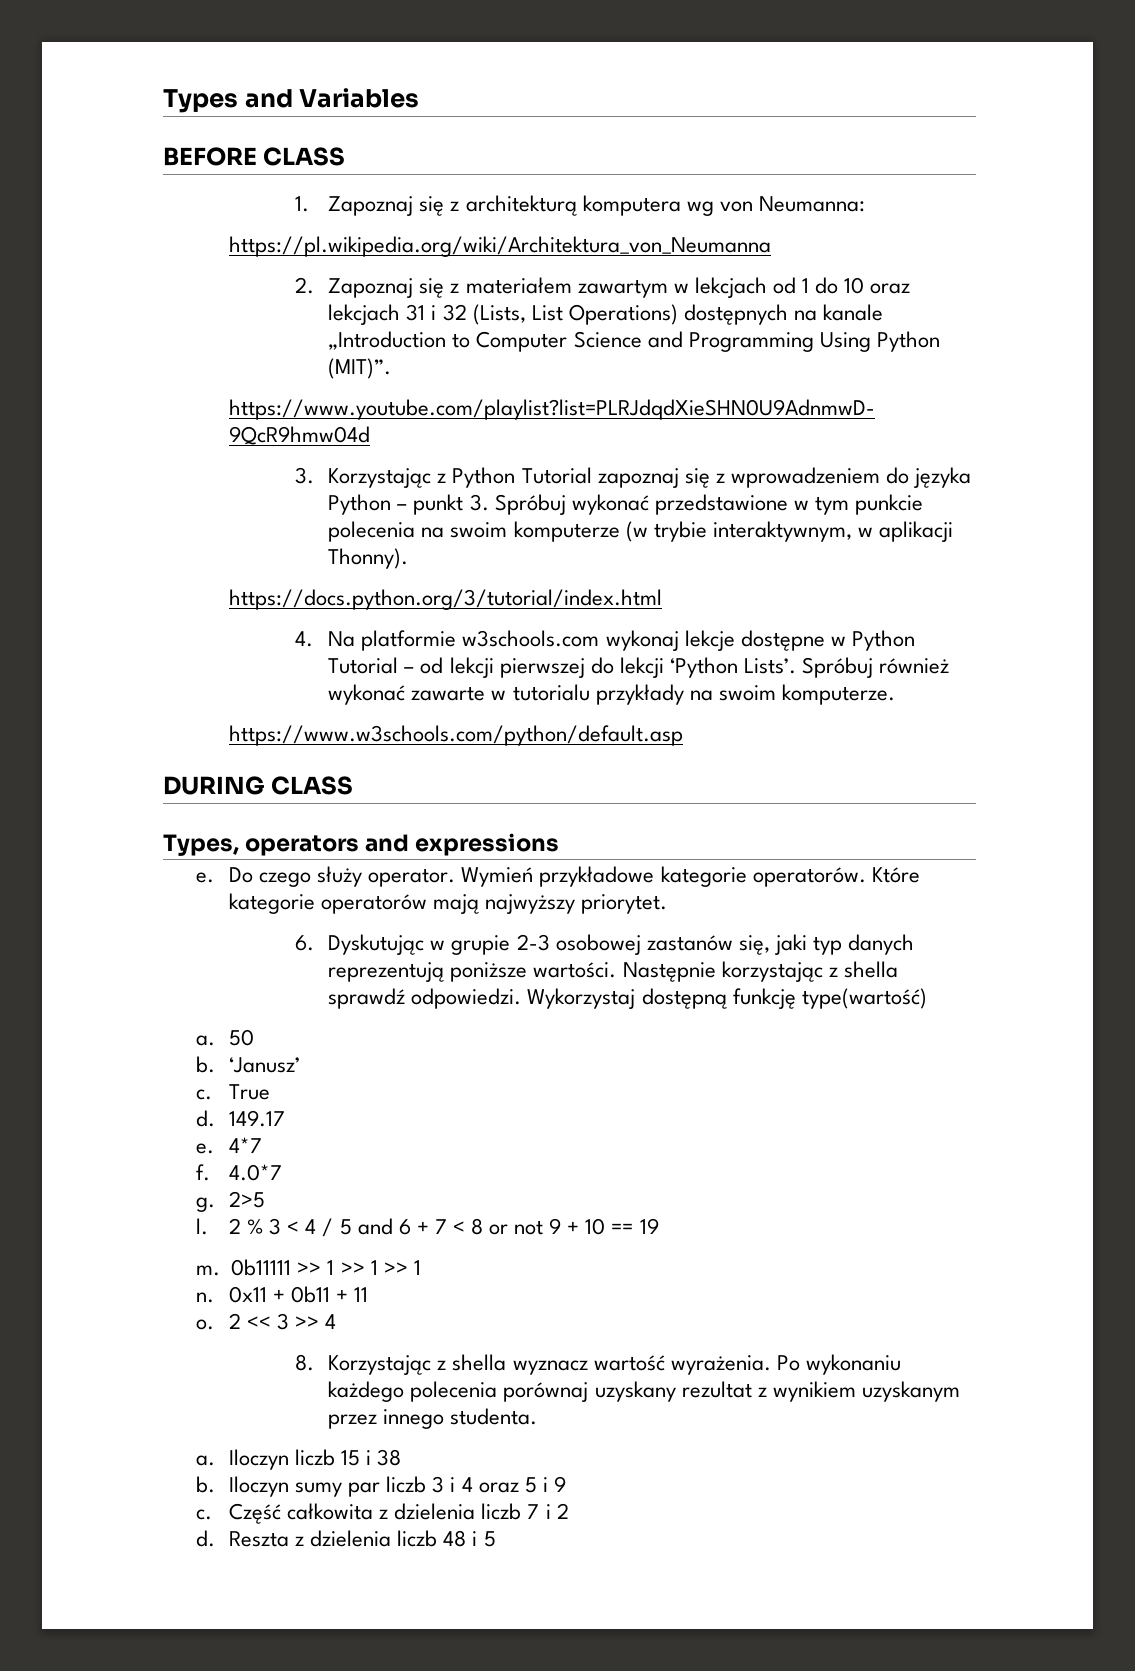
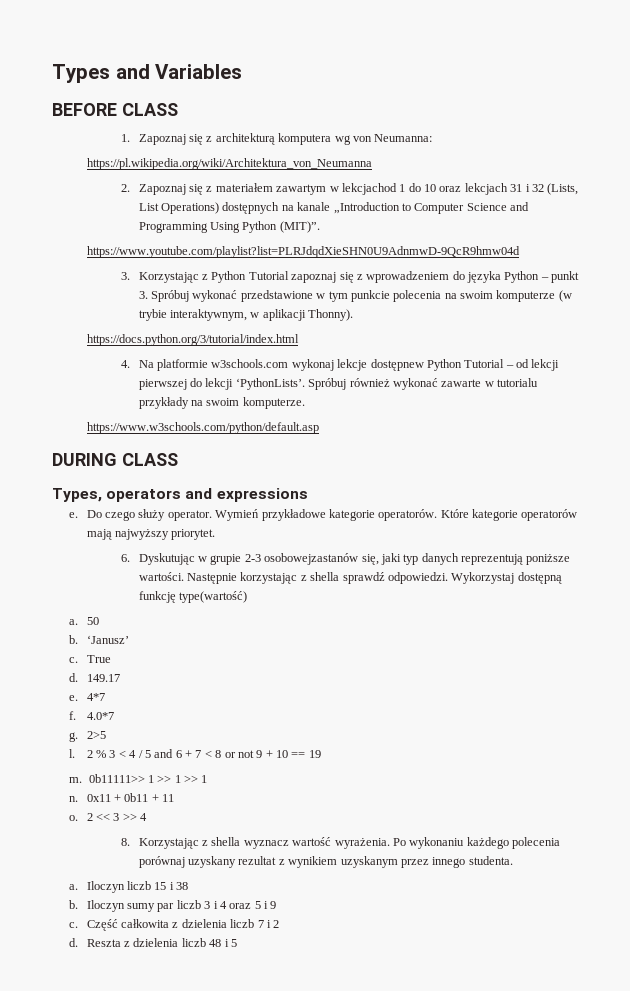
[694,277,796,298] lekcjach od -> [341,183,397,195] lekcjachod
[740,630,846,651] dostępne w -> [370,359,424,371] dostępnew
[669,657,796,678] ‘Python Lists’. -> [235,378,305,390] ‘PythonLists’.
[555,934,733,955] osobowej zastanów -> [264,553,359,565] osobowejzastanów
[231,1259,322,1276] 0b11111 >> -> [88,774,145,783] 0b11111>>

